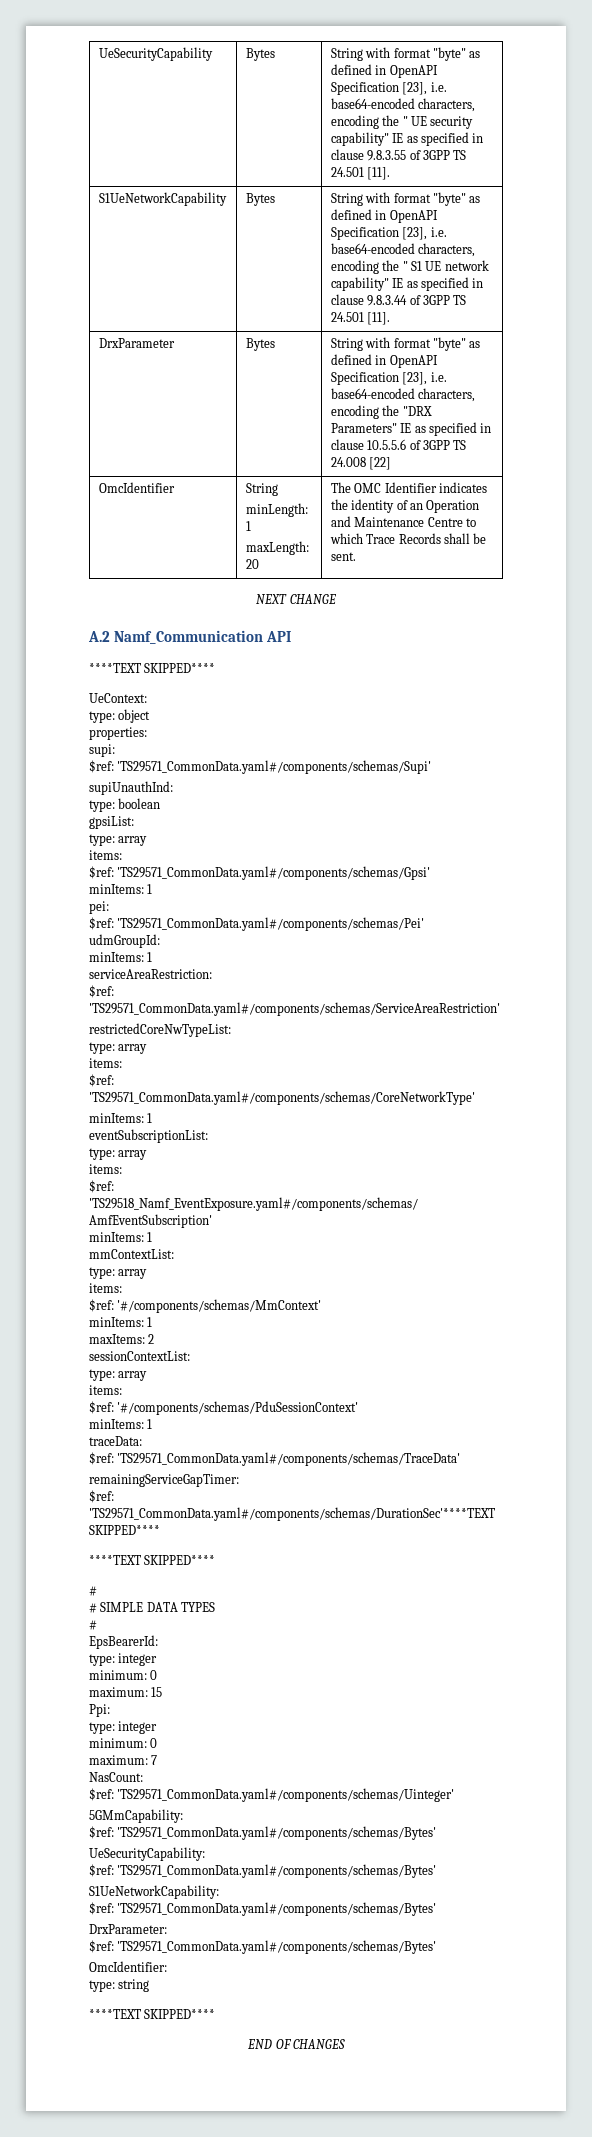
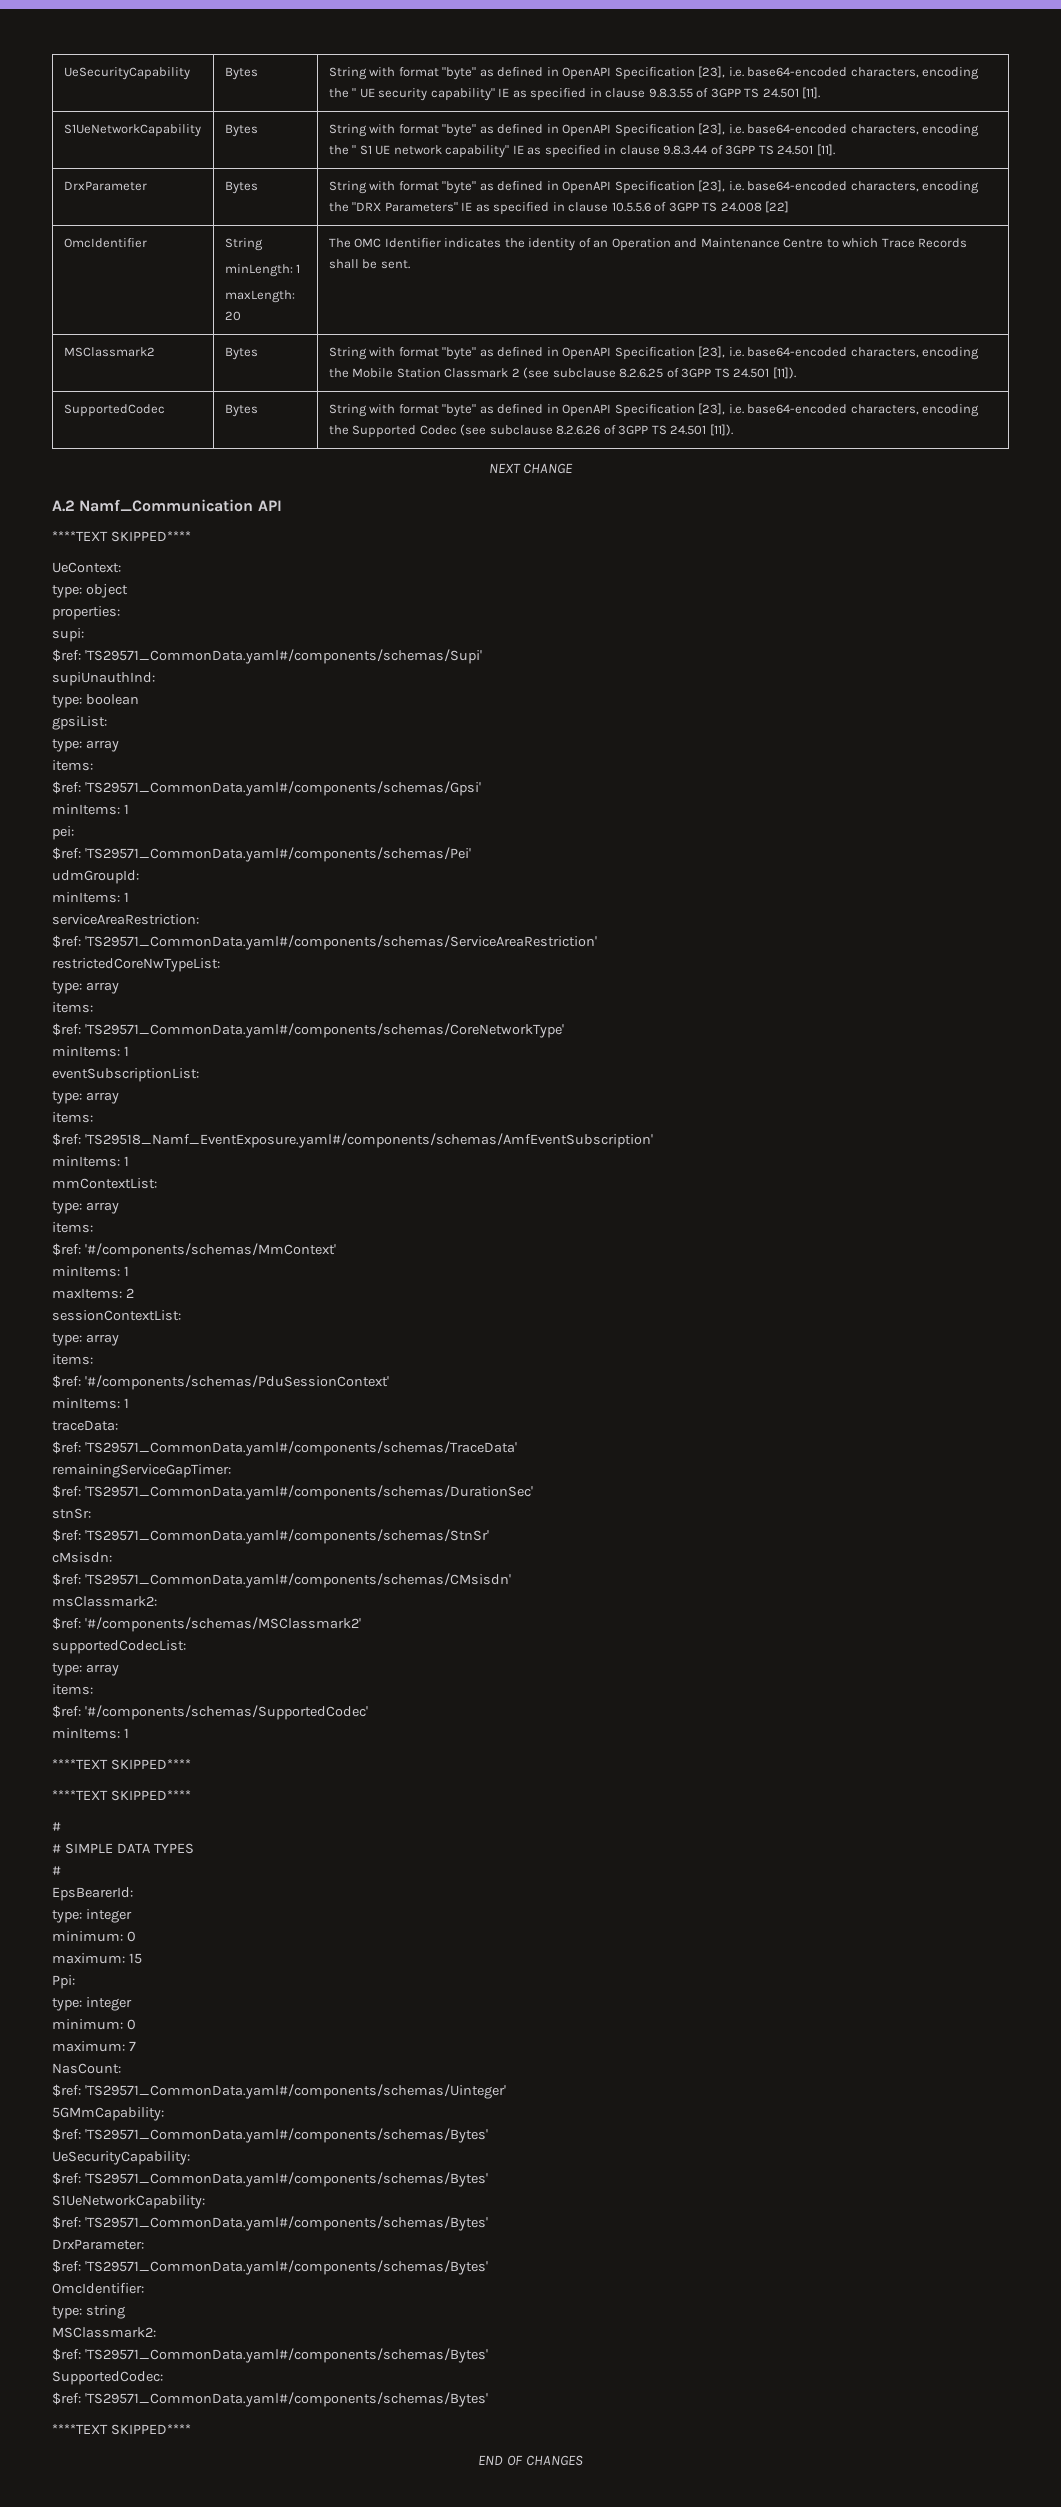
(356, 556) none -> [63,347,155,357] [224,347,258,360] [328,346,980,360] [328,367,796,379] [63,404,165,417] [224,404,258,417] [328,403,980,417] [328,424,733,438] // MSClassmark2 | Bytes | String with format "byte" as defined in OpenAPI Specification [23], i.e. base64-encoded characters, encoding the Mobile Station Classmark 2 (see subclause 8.2.6.25 of 3GPP TS 24.501 [11]). // SupportedCodec | Bytes | String with format "byte" as defined in OpenAPI Specification [23], i.e. base64-encoded characters, encoding the Supported Codec (see subclause 8.2.6.26 of 3GPP TS 24.501 [11]).
[89,1507,495,1521] 'TS29571_CommonData.yaml#/components/schemas/DurationSec'****TEXT -> [84,1485,533,1500] [52,1508,91,1519] [52,1529,489,1544] [52,1552,112,1563] [52,1573,511,1588] [52,1596,157,1607] [52,1617,361,1632] [52,1640,186,1654] [52,1663,119,1676] [52,1684,93,1695] [52,1705,368,1720] [52,1728,129,1739] [52,1759,108,1769] 'TS29571_CommonData.yaml#/components/schemas/DurationSec' // stnSr: // $ref: 'TS29571_CommonData.yaml#/components/schemas/StnSr' // cMsisdn: // $ref: 'TS29571_CommonData.yaml#/components/schemas/CMsisdn' // msClassmark2: // $ref: '#/components/schemas/MSClassmark2' // supportedCodecList: // type: array // items: // $ref: '#/components/schemas/SupportedCodec' // minItems: 1 // ****TEXT
(150, 1985) none -> [52,2327,156,2338] [52,2348,488,2363] [52,2371,163,2385] [52,2392,488,2407] // MSClassmark2: // $ref: 'TS29571_CommonData.yaml#/components/schemas/Bytes' // SupportedCodec: // $ref: 'TS29571_CommonData.yaml#/components/schemas/Bytes'

